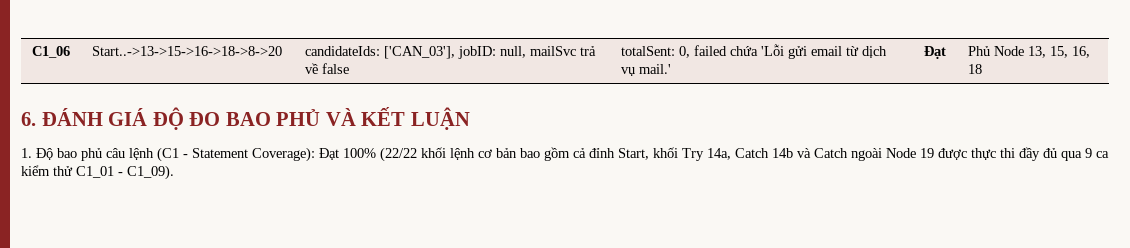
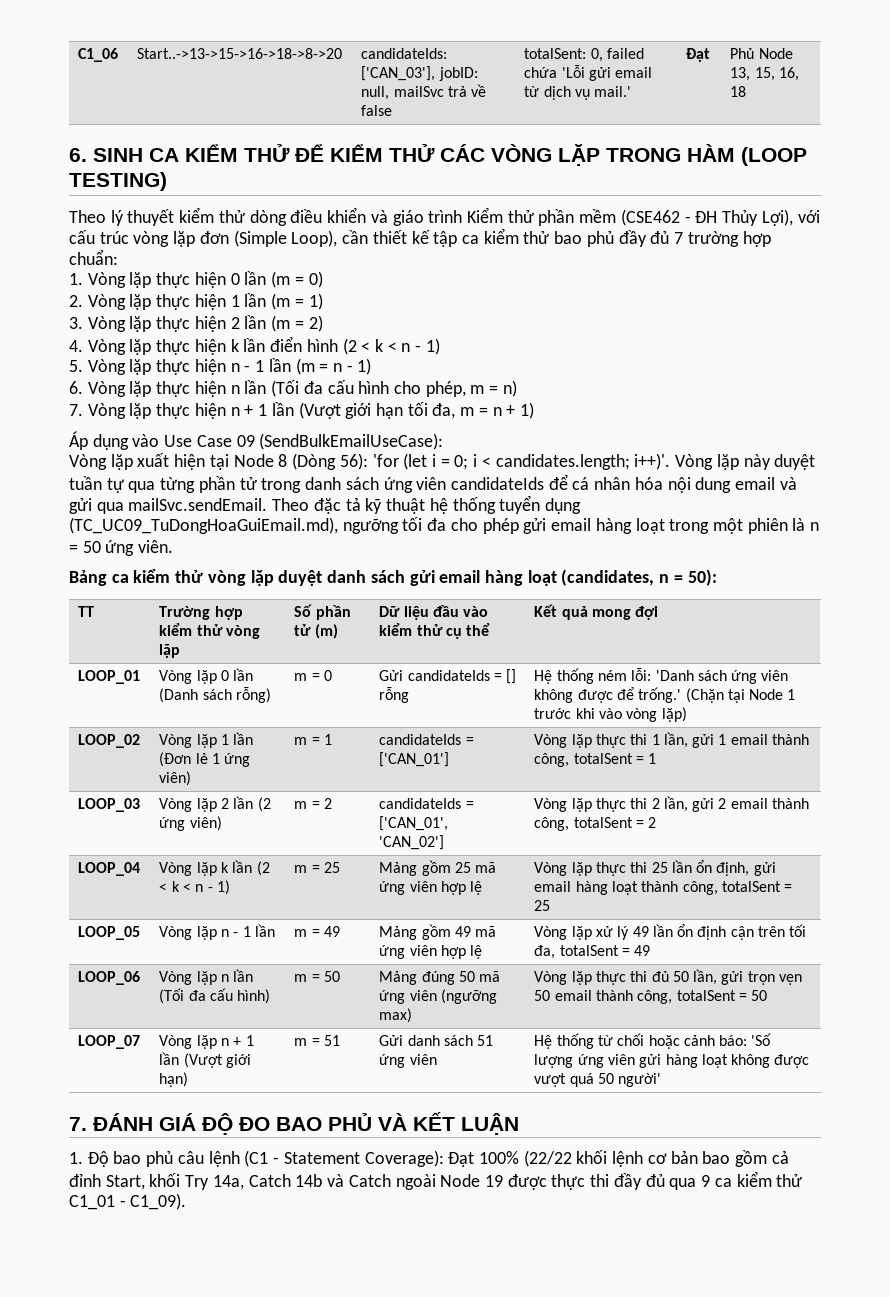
(36, 119) none -> [93,144,807,166] [69,172,167,191] [69,207,820,226] [69,228,771,247] [69,249,118,265] [69,271,323,288] [69,293,323,310] [69,315,323,332] [69,336,440,355] [69,358,372,375] [69,380,517,397] [69,402,535,419] [69,431,444,450] [69,453,816,470] [69,474,797,493] [69,495,581,514] [69,517,820,534] [69,540,174,556] [69,569,717,586] [78,606,95,617] [159,606,243,620] [159,623,260,639] [159,644,181,658] [294,604,351,620] [294,624,338,639] [379,605,489,620] [379,623,491,639] [534,604,659,620] [78,670,141,684] [159,668,254,684] [159,687,271,703] [294,670,332,681] [379,669,517,684] [379,687,410,703] [534,668,789,684] [534,687,796,703] [534,707,687,722] [78,734,141,748] [159,732,254,748] [159,752,251,767] [159,771,192,786] [294,734,332,745] [379,734,474,745] [379,752,450,767] [534,732,810,748] [534,753,657,767] [78,798,141,812] [159,796,271,812] [159,816,222,831] [294,798,332,809] [379,798,474,809] [379,816,449,831] [379,835,445,850] [534,796,810,812] [534,817,657,831] [78,862,141,876] [159,860,270,876] [159,880,230,895] [294,862,340,873] [379,860,497,876] [379,881,483,895] [534,860,776,876] [534,881,793,895] [534,900,551,911] [78,926,141,940] [159,924,275,940] [294,926,340,937] [379,924,497,940] [379,945,483,959] [534,924,807,940] [534,945,651,959] [78,971,141,985] [159,969,254,985] [159,988,271,1004] [294,971,340,982] [379,971,501,985] [379,989,497,1004] [379,1008,413,1023] [534,969,803,985] [534,990,768,1004] [78,1035,141,1049] [159,1035,254,1049] [159,1052,251,1068] [159,1072,189,1087] [294,1035,340,1046] [379,1035,494,1046] [379,1054,437,1068] [534,1033,772,1049] [534,1054,810,1068] [534,1073,662,1087] [69,1117,87,1131] SINH CA KIỂM THỬ ĐỂ KIỂM THỬ CÁC VÒNG LẶP TRONG HÀM (LOOP TESTING) // Theo lý thuyết kiểm thử dòng điều khiển và giáo trình Kiểm thử phần mềm (CSE462 - ĐH Thủy Lợi), với cấu trúc vòng lặp đơn (Simple Loop), cần thiết kế tập ca kiểm thử bao phủ đầy đủ 7 trường hợp chuẩn: // 1. Vòng lặp thực hiện 0 lần (m = 0) // 2. Vòng lặp thực hiện 1 lần (m = 1) // 3. Vòng lặp thực hiện 2 lần (m = 2) // 4. Vòng lặp thực hiện k lần điển hình (2 < k < n - 1) // 5. Vòng lặp thực hiện n - 1 lần (m = n - 1) // 6. Vòng lặp thực hiện n lần (Tối đa cấu hình cho phép, m = n) // 7. Vòng lặp thực hiện n + 1 lần (Vượt giới hạn tối đa, m = n + 1) // Áp dụng vào Use Case 09 (SendBulkEmailUseCase): // Vòng lặp xuất hiện tại Node 8 (Dòng 56): 'for (let i = 0; i < candidates.length; i++)'. Vòng lặp này duyệt tuần tự qua từng phần tử trong danh sách ứng viên candidateIds để cá nhân hóa nội dung email và gửi qua mailSvc.sendEmail. Theo đặc tả kỹ thuật hệ thống tuyển dụng (TC_UC09_TuDongHoaGuiEmail.md), ngưỡng tối đa cho phép gửi email hàng loạt trong một phiên là n = 50 ứng viên. // Bảng ca kiểm thử vòng lặp duyệt danh sách gửi email hàng loạt (candidates, n = 50): // TT | Trường hợp kiểm thử vòng lặp | Số phần tử (m) | Dữ liệu đầu vào kiểm thử cụ thể | Kết quả mong đợi // LOOP_01 | Vòng lặp 0 lần (Danh sách rỗng) | m = 0 | Gửi candidateIds = [] rỗng | Hệ thống ném lỗi: 'Danh sách ứng viên không được để trống.' (Chặn tại Node 1 trước khi vào vòng lặp) // LOOP_02 | Vòng lặp 1 lần (Đơn lẻ 1 ứng viên) | m = 1 | candidateIds = ['CAN_01'] | Vòng lặp thực thi 1 lần, gửi 1 email thành công, totalSent = 1 // LOOP_03 | Vòng lặp 2 lần (2 ứng viên) | m = 2 | candidateIds = ['CAN_01', 'CAN_02'] | Vòng lặp thực thi 2 lần, gửi 2 email thành công, totalSent = 2 // LOOP_04 | Vòng lặp k lần (2 < k < n - 1) | m = 25 | Mảng gồm 25 mã ứng viên hợp lệ | Vòng lặp thực thi 25 lần ổn định, gửi email hàng loạt thành công, totalSent = 25 // LOOP_05 | Vòng lặp n - 1 lần | m = 49 | Mảng gồm 49 mã ứng viên hợp lệ | Vòng lặp xử lý 49 lần ổn định cận trên tối đa, totalSent = 49 // LOOP_06 | Vòng lặp n lần (Tối đa cấu hình) | m = 50 | Mảng đúng 50 mã ứng viên (ngưỡng max) | Vòng lặp thực thi đủ 50 lần, gửi trọn vẹn 50 email thành công, totalSent = 50 // LOOP_07 | Vòng lặp n + 1 lần (Vượt giới hạn) | m = 51 | Gửi danh sách 51 ứng viên | Hệ thống từ chối hoặc cảnh báo: 'Số lượng ứng viên gửi hàng loạt không được vượt quá 50 người' // 7.

